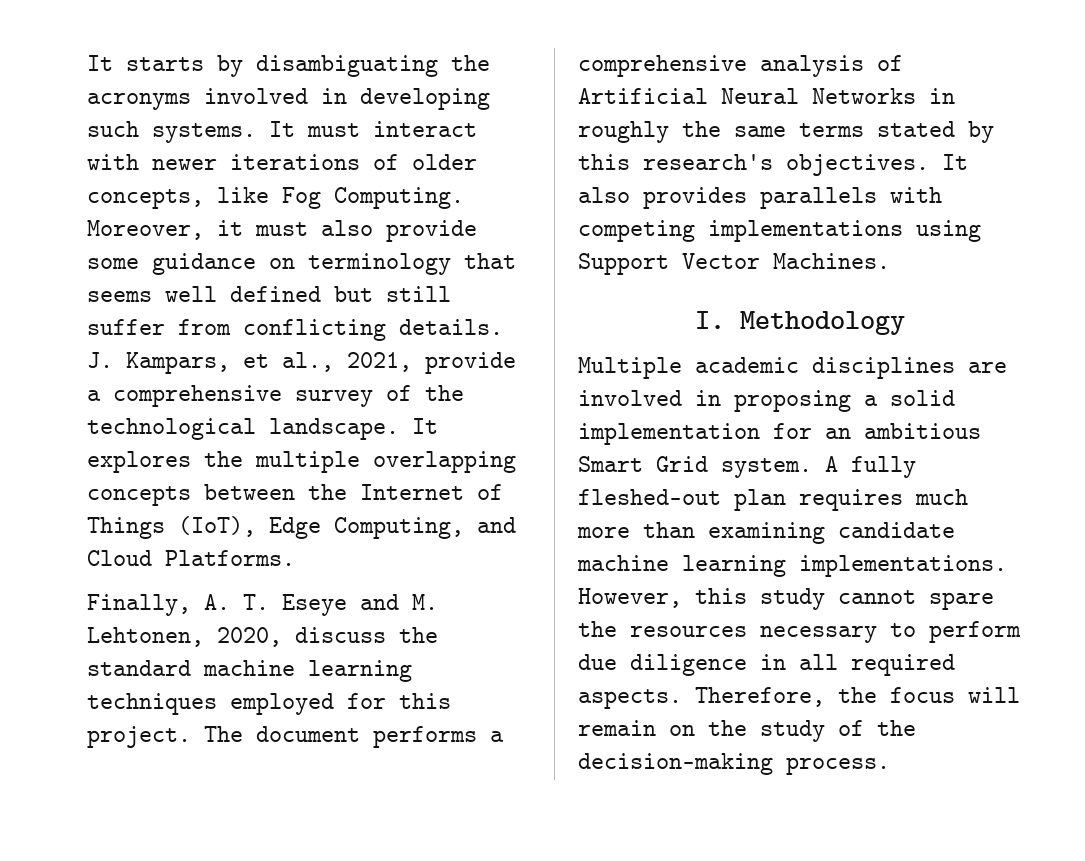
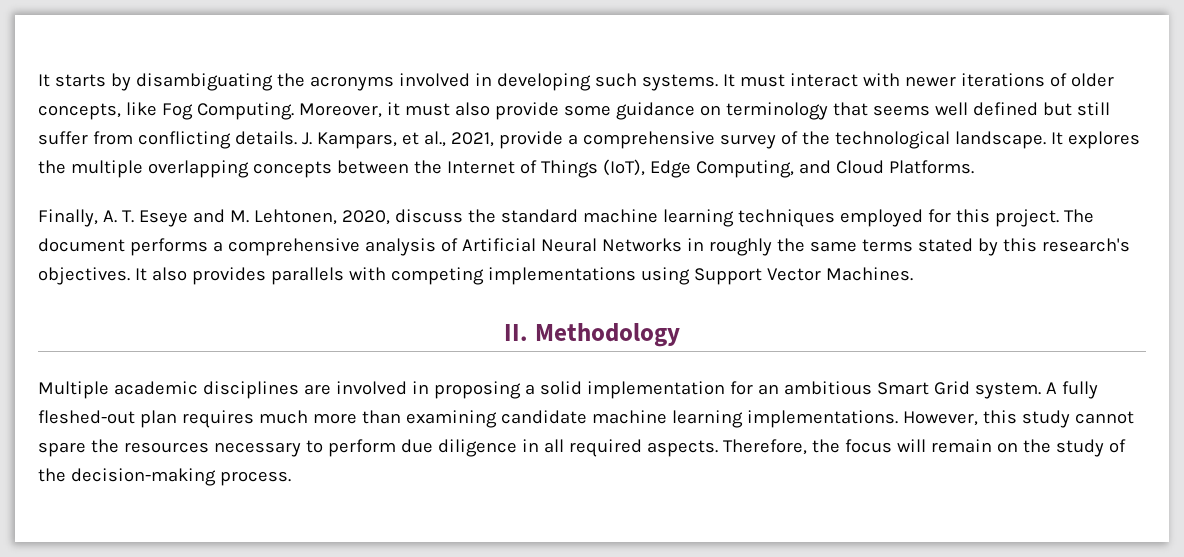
[694,311,725,329] I. -> [504,324,529,341] II.

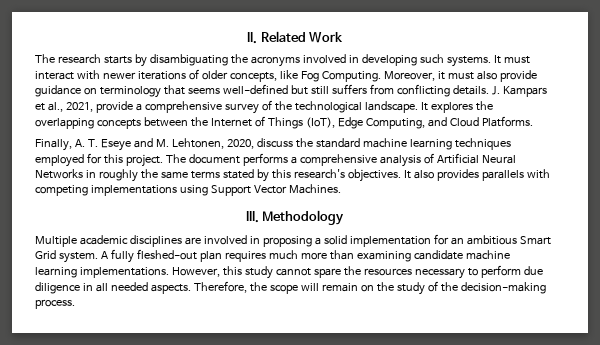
[38,74,50,87] It -> [247,31,343,44] [35,54,101,64] II. Related Work // The research
[563,105,611,116] some -> (537, 76) none
[934,102,1038,116] well defined -> [222,84,288,94] well-defined
[38,131,88,145] suffer -> [331,84,367,94] suffers
[316,132,397,149] Kampars, -> [502,86,547,97] Kampars
[70,160,143,178] multiple -> (493, 106) none
[504,324,529,341] II. -> [245,211,259,223] III.
[568,439,642,457] required -> [110,282,148,291] needed
[844,439,892,453] focus -> [269,285,298,294] scope

